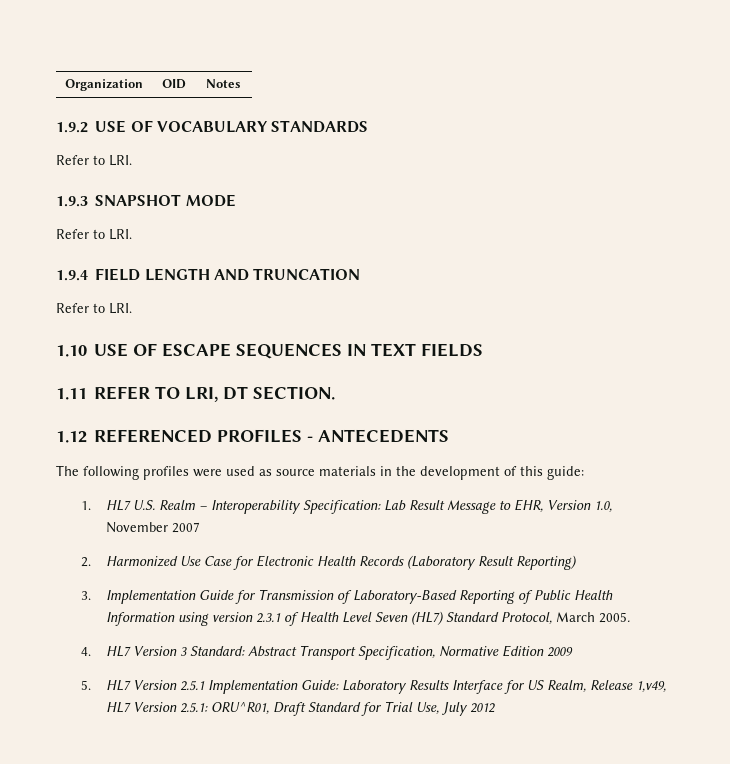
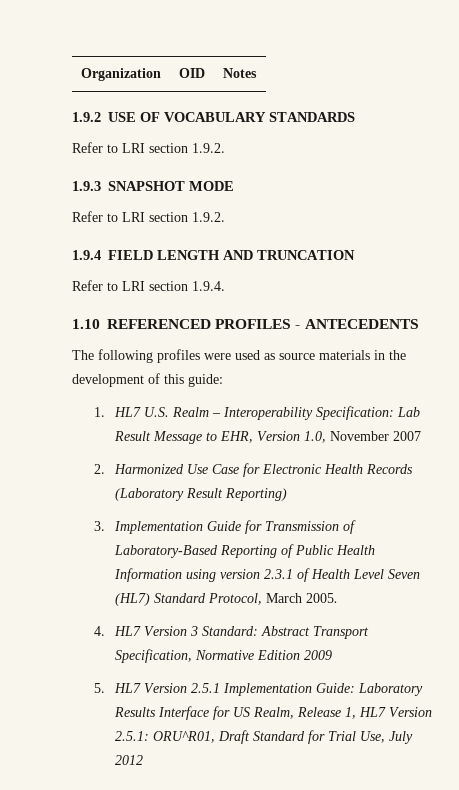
[109,155,132,166] LRI. -> [122,143,225,153] LRI section 1.9.2.
[109,229,132,240] LRI. -> [122,212,225,222] LRI section 1.9.2.
[109,303,132,314] [56,343,484,359] [56,386,336,402] [56,431,87,443] LRI. // 1.10 USE OF ESCAPE SEQUENCES IN TEXT FIELDS // 1.11 REFER TO LRI, DT SECTION. // 1.12 -> [122,281,225,291] [72,319,100,329] LRI section 1.9.4. // 1.10
[635,681,666,692] 1,v49, -> [345,707,357,719] 1,

